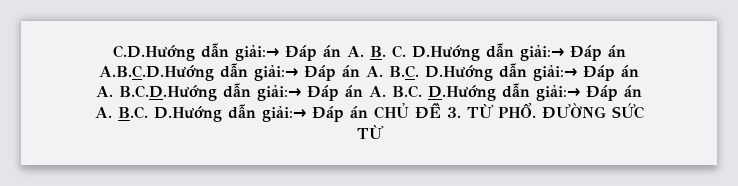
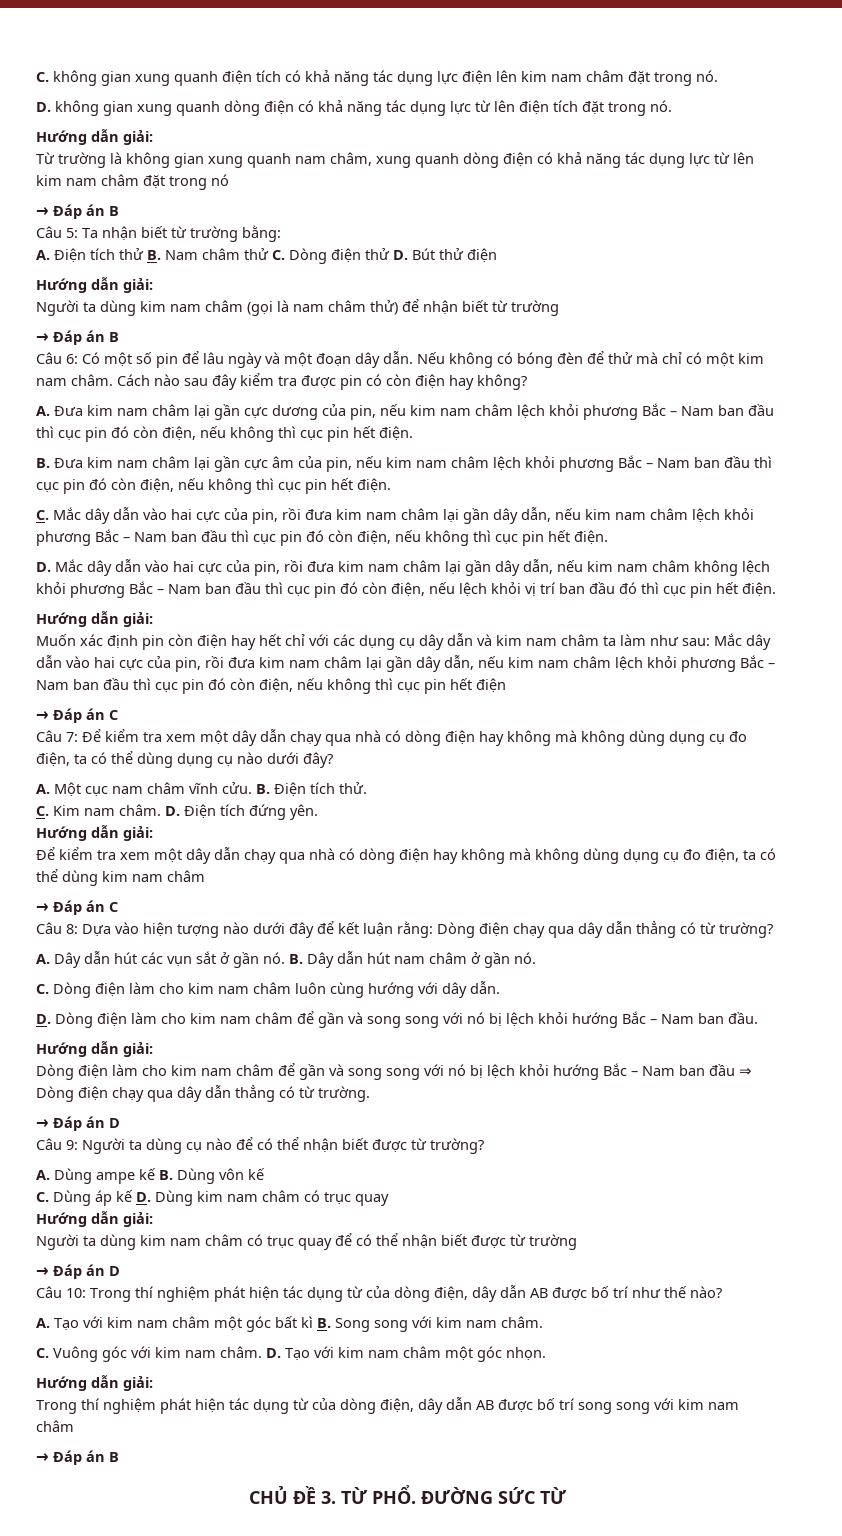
[112,43,626,61] [99,63,639,81] [96,83,642,101] [94,104,368,122] C.D.Hướng dẫn giải:→ Đáp án A. B. C. D.Hướng dẫn giải:→ Đáp án A.B.C.D.Hướng dẫn giải:→ Đáp án A. B.C. D.Hướng dẫn giải:→ Đáp án A. B.C.D.Hướng dẫn giải:→ Đáp án A. B.C. D.Hướng dẫn giải:→ Đáp án A. B.C. D.Hướng dẫn giải:→ Đáp án -> [36,70,718,86] [36,100,672,116] [36,129,153,145] [36,152,754,168] [36,174,229,190] [36,204,119,219] [36,225,281,242] [36,248,497,264] [36,277,153,293] [36,299,559,316] [36,330,119,345] [36,351,764,368] [36,373,527,390] [36,403,774,420] [36,426,413,442] [36,455,772,472] [36,478,391,494] [36,507,754,524] [36,529,608,546] [36,559,770,576] [36,581,776,598] [36,611,153,627] [36,633,771,650] [36,655,775,672] [36,678,506,694] [36,708,118,723] [36,729,747,746] [36,751,333,768] [36,782,367,797] [36,804,318,820] [36,825,153,841] [36,847,776,864] [36,869,205,886] [36,900,118,915] [36,921,773,938] [36,951,536,968] [36,981,500,998] [36,1011,758,1028] [36,1041,153,1057] [36,1063,752,1080] [36,1085,370,1102] [36,1116,120,1131] [36,1137,484,1154] [36,1168,265,1184] [36,1190,389,1206] [36,1211,153,1227] [36,1233,577,1250] [36,1264,120,1279] [36,1285,722,1302] [36,1316,543,1332] [36,1346,546,1362] [36,1375,153,1391] [36,1397,739,1414] [36,1420,74,1432] [36,1450,119,1465] C. không gian xung quanh điện tích có khả năng tác dụng lực điện lên kim nam châm đặt trong nó. // D. không gian xung quanh dòng điện có khả năng tác dụng lực từ lên điện tích đặt trong nó. // Hướng dẫn giải: // Từ trường là không gian xung quanh nam châm, xung quanh dòng điện có khả năng tác dụng lực từ lên kim nam châm đặt trong nó // → Đáp án B // Câu 5: Ta nhận biết từ trường bằng: // A. Điện tích thử B. Nam châm thử C. Dòng điện thử D. Bút thử điện // Hướng dẫn giải: // Người ta dùng kim nam châm (gọi là nam châm thử) để nhận biết từ trường // → Đáp án B // Câu 6: Có một số pin để lâu ngày và một đoạn dây dẫn. Nếu không có bóng đèn để thử mà chỉ có một kim nam châm. Cách nào sau đây kiểm tra được pin có còn điện hay không? // A. Đưa kim nam châm lại gần cực dương của pin, nếu kim nam châm lệch khỏi phương Bắc – Nam ban đầu thì cục pin đó còn điện, nếu không thì cục pin hết điện. // B. Đưa kim nam châm lại gần cực âm của pin, nếu kim nam châm lệch khỏi phương Bắc – Nam ban đầu thì cục pin đó còn điện, nếu không thì cục pin hết điện. // C. Mắc dây dẫn vào hai cực của pin, rồi đưa kim nam châm lại gần dây dẫn, nếu kim nam châm lệch khỏi phương Bắc – Nam ban đầu thì cục pin đó còn điện, nếu không thì cục pin hết điện. // D. Mắc dây dẫn vào hai cực của pin, rồi đưa kim nam châm lại gần dây dẫn, nếu kim nam châm không lệch khỏi phương Bắc – Nam ban đầu thì cục pin đó còn điện, nếu lệch khỏi vị trí ban đầu đó thì cục pin hết điện. // Hướng dẫn giải: // Muốn xác định pin còn điện hay hết chỉ với các dụng cụ dây dẫn và kim nam châm ta làm như sau: Mắc dây dẫn vào hai cực của pin, rồi đưa kim nam châm lại gần dây dẫn, nếu kim nam châm lệch khỏi phương Bắc – Nam ban đầu thì cục pin đó còn điện, nếu không thì cục pin hết điện // → Đáp án C // Câu 7: Để kiểm tra xem một dây dẫn chạy qua nhà có dòng điện hay không mà không dùng dụng cụ đo điện, ta có thể dùng dụng cụ nào dưới đây? // A. Một cục nam châm vĩnh cửu. B. Điện tích thử. // C. Kim nam châm. D. Điện tích đứng yên. // Hướng dẫn giải: // Để kiểm tra xem một dây dẫn chạy qua nhà có dòng điện hay không mà không dùng dụng cụ đo điện, ta có thể dùng kim nam châm // → Đáp án C // Câu 8: Dựa vào hiện tượng nào dưới đây để kết luận rằng: Dòng điện chạy qua dây dẫn thẳng có từ trường? // A. Dây dẫn hút các vụn sắt ở gần nó. B. Dây dẫn hút nam châm ở gần nó. // C. Dòng điện làm cho kim nam châm luôn cùng hướng với dây dẫn. // D. Dòng điện làm cho kim nam châm để gần và song song với nó bị lệch khỏi hướng Bắc – Nam ban đầu. // Hướng dẫn giải: // Dòng điện làm cho kim nam châm để gần và song song với nó bị lệch khỏi hướng Bắc – Nam ban đầu ⇒ Dòng điện chạy qua dây dẫn thẳng có từ trường. // → Đáp án D // Câu 9: Người ta dùng cụ nào để có thể nhận biết được từ trường? // A. Dùng ampe kế B. Dùng vôn kế // C. Dùng áp kế D. Dùng kim nam châm có trục quay // Hướng dẫn giải: // Người ta dùng kim nam châm có trục quay để có thể nhận biết được từ trường // → Đáp án D // Câu 10: Trong thí nghiệm phát hiện tác dụng từ của dòng điện, dây dẫn AB được bố trí như thế nào? // A. Tạo với kim nam châm một góc bất kì B. Song song với kim nam châm. // C. Vuông góc với kim nam châm. D. Tạo với kim nam châm một góc nhọn. // Hướng dẫn giải: // Trong thí nghiệm phát hiện tác dụng từ của dòng điện, dây dẫn AB được bố trí song song với kim nam châm // → Đáp án B //

